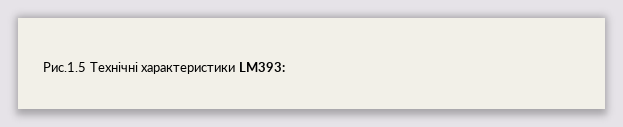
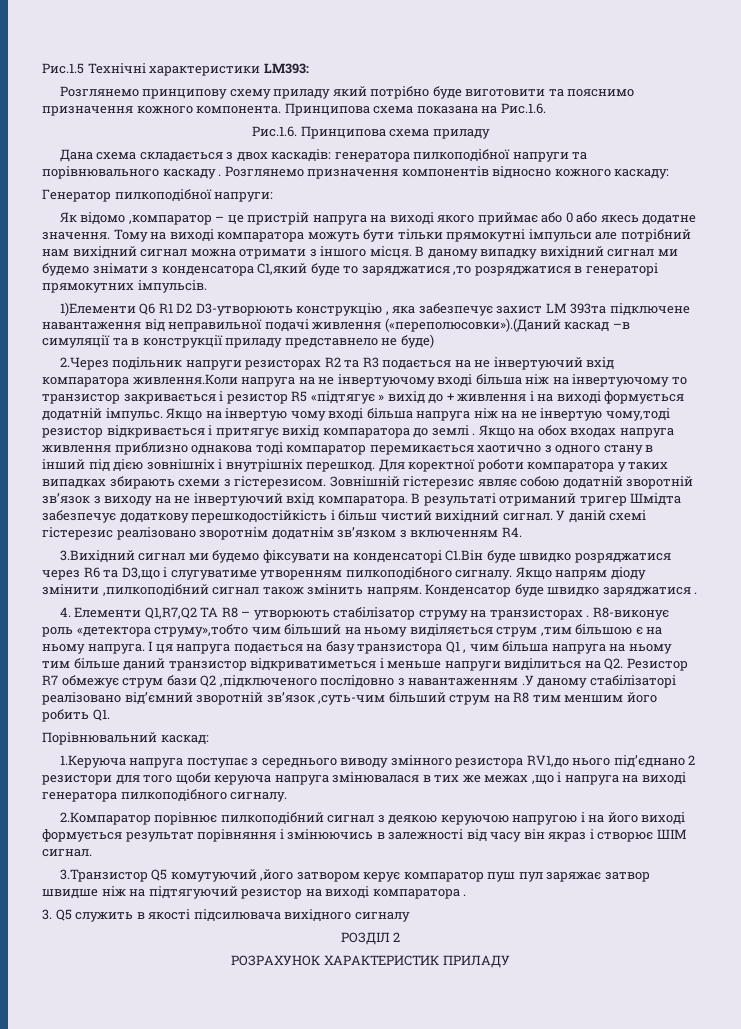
(285, 67) none -> [59,86,635,99] [42,103,546,116] [252,126,490,139] [59,149,588,162] [42,166,670,179] [42,189,274,202] [59,212,697,225] [42,229,691,242] [42,246,678,259] [42,263,658,276] [42,280,207,293] [59,302,690,316] [42,318,630,332] [42,334,434,348] [59,357,615,370] [42,374,687,387] [42,391,685,404] [42,408,670,421] [42,425,674,438] [42,442,654,455] [42,459,669,472] [42,476,694,489] [42,493,682,506] [42,510,647,523] [42,527,522,540] [59,550,671,563] [42,567,646,580] [42,584,698,597] [59,607,669,620] [42,624,663,637] [42,641,672,654] [42,658,688,671] [42,675,676,688] [42,692,657,705] [42,709,110,722] [42,732,209,745] [59,755,696,768] [42,772,686,785] [42,789,288,802] [59,812,686,825] [42,829,686,842] [42,849,92,857] [59,869,650,882] [42,886,467,899] [42,909,410,922] [340,932,401,945] [231,955,510,968] // Розглянемо принципову схему приладу який потрібно буде виготовити та пояснимо призначення кожного компонента. Принципова схема показана на Рис.1.6. // Рис.1.6. Принципова схема приладу // Дана схема складається з двох каскадів: генератора пилкоподібної напруги та порівнювального каскаду . Розглянемо призначення компонентів відносно кожного каскаду: // Генератор пилкоподібної напруги: // Як відомо ,компаратор – це пристрій напруга на виході якого приймає або 0 або якесь додатне значення. Тому на виході компаратора можуть бути тільки прямокутні імпульси але потрібний нам вихідний сигнал можна отримати з іншого місця. В даному випадку вихідний сигнал ми будемо знімати з конденсатора С1,який буде то заряджатися ,то розряджатися в генераторі прямокутних імпульсів. // 1)Елементи Q6 R1 D2 D3-утворюють конструкцію , яка забезпечує захист LM 393та підключене навантаження від неправильної подачі живлення («переполюсовки»).(Даний каскад –в симуляції та в конструкції приладу представнело не буде) // 2.Через подільник напруги резисторах R2 та R3 подається на не інвертуючий вхід компаратора живлення.Коли напруга на не інвертуючому вході більша ніж на інвертуючому то транзистор закривається і резистор R5 «підтягує » вихід до + живлення і на виході формується додатній імпульс. Якщо на інвертую чому вході більша напруга ніж на не інвертую чому,тоді резистор відкривається і притягує вихід компаратора до землі . Якщо на обох входах напруга живлення приблизно однакова тоді компаратор перемикається хаотично з одного стану в інший під дією зовнішніх і внутрішніх перешкод. Для коректної роботи компаратора у таких випадках збирають схеми з гістерезисом. Зовнішній гістерезис являє собою додатній зворотній зв’язок з виходу на не інвертуючий вхід компаратора. В результаті отриманий тригер Шмідта забезпечує додаткову перешкодостійкість і більш чистий вихідний сигнал. У даній схемі гістерезис реалізовано зворотнім додатнім зв’язком з включенням R4. // 3.Вихідний сигнал ми будемо фіксувати на конденсаторі С1.Він буде швидко розряджатися через R6 та D3,що і слугуватиме утворенням пилкоподібного сигналу. Якщо напрям діоду змінити ,пилкоподібний сигнал також змінить напрям. Конденсатор буде швидко заряджатися . // 4. Елементи Q1,R7,Q2 ТА R8 – утворюють стабілізатор струму на транзисторах . R8-виконує роль «детектора струму»,тобто чим більший на ньому виділяється струм ,тим більшою є на ньому напруга. І ця напруга подається на базу транзистора Q1 , чим більша напруга на ньому тим більше даний транзистор відкриватиметься і меньше напруги виділиться на Q2. Резистор R7 обмежує струм бази Q2 ,підключеного послідовно з навантаженням .У даному стабілізаторі реалізовано від’ємний зворотній зв’язок ,суть-чим більший струм на R8 тим меншим його робить Q1. // Порівнювальний каскад: // 1.Керуюча напруга поступає з середнього виводу змінного резистора RV1,до нього під’єднано 2 резистори для того щоби керуюча напруга змінювалася в тих же межах ,що і напруга на виході генератора пилкоподібного сигналу. // 2.Компаратор порівнює пилкоподібний сигнал з деякою керуючою напругою і на його виході формується результат порівняння і змінюючись в залежності від часу він якраз і створює ШІМ сигнал. // 3.Транзистор Q5 комутуючий ,його затвором керує компаратор пуш пул заряжає затвор швидше ніж на підтягуючий резистор на виході компаратора . // 3. Q5 служить в якості підсилювача вихідного сигналу // РОЗДІЛ 2 // РОЗРАХУНОК ХАРАКТЕРИСТИК ПРИЛАДУ

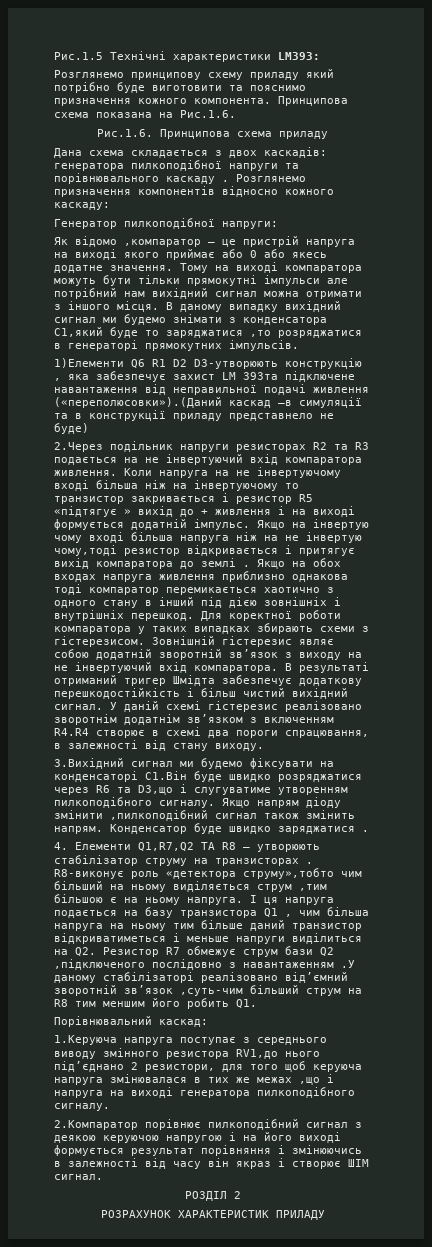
[132,374,238,385] живлення.Коли -> [54,468,152,476] живлення. Коли
[501,527,522,537] R4. -> [54,727,369,738] [54,740,264,751] R4.R4 створює в схемі два пороги спрацювання, в залежності від стану виходу.
[42,775,112,785] резистори -> [145,1064,215,1072] резистори,
[175,772,211,785] щоби -> [285,1061,306,1072] щоб
[59,869,650,882] [42,886,467,899] [42,909,410,922] // 3.Транзистор Q5 комутуючий ,його затвором керує компаратор пуш пул заряжає затвор швидше ніж на підтягуючий резистор на виході компаратора . // 3. Q5 служить в якості підсилювача вихідного сигналу -> (103, 1177) none

